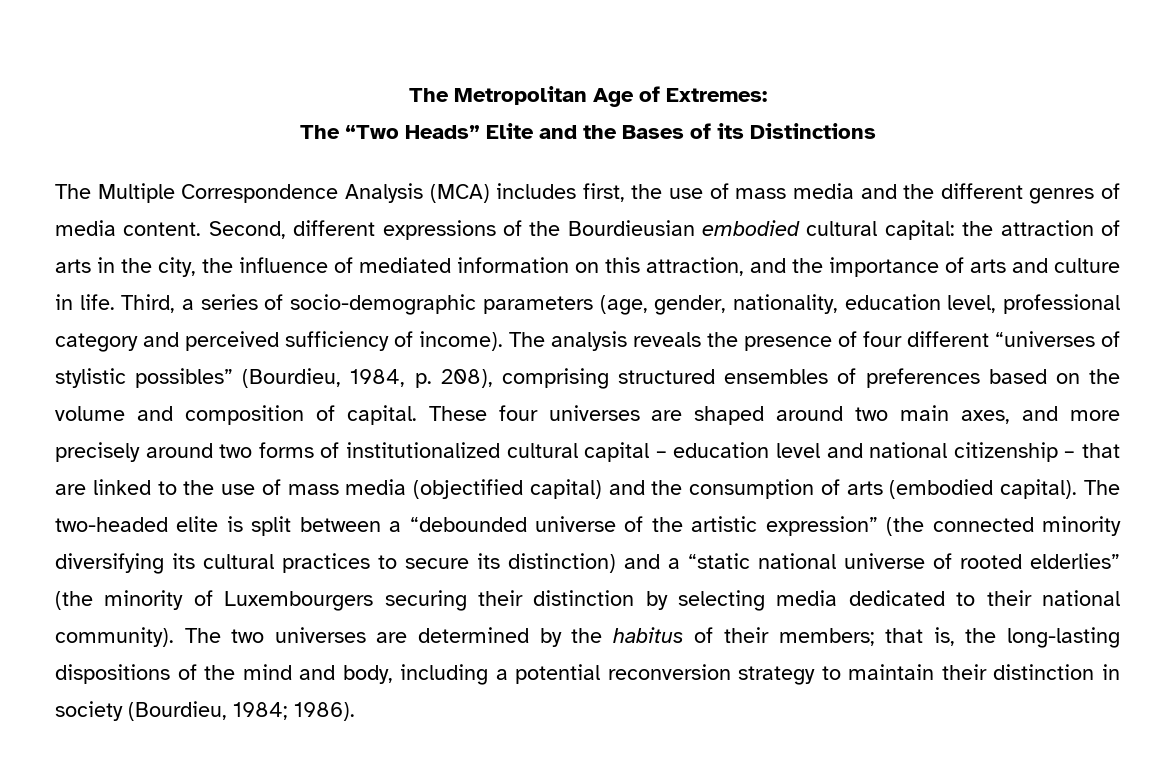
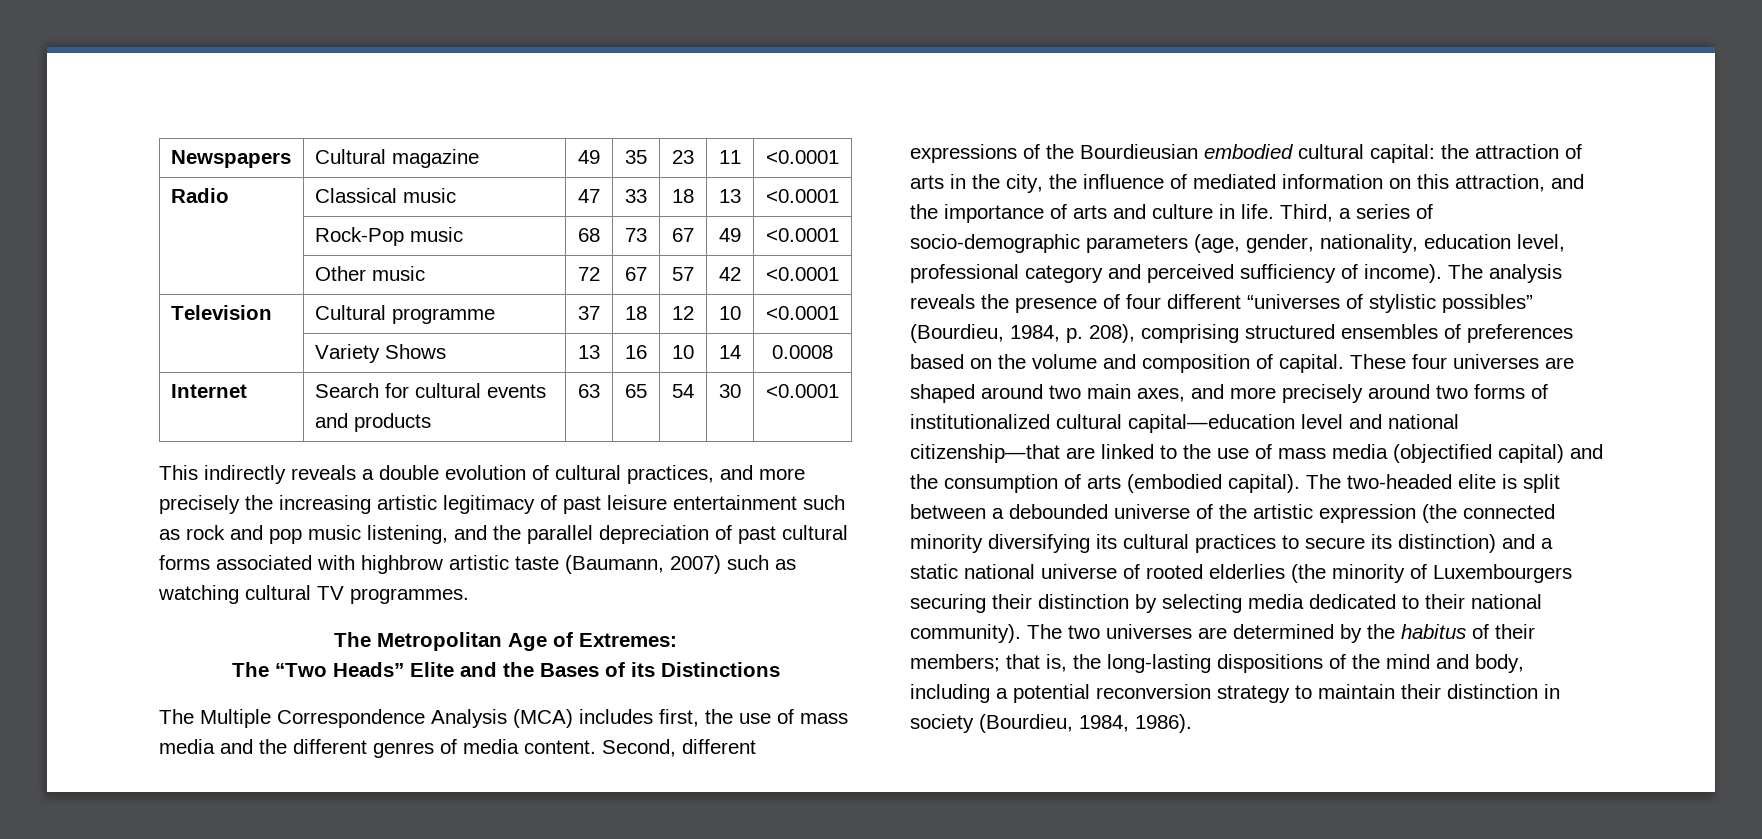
(408, 95) none -> [170,150,291,168] [314,149,479,168] [578,150,600,164] [625,150,647,164] [672,150,694,164] [719,150,741,164] [766,150,839,164] [170,188,229,203] [314,188,456,203] [578,189,600,203] [625,189,647,203] [672,189,694,203] [719,189,741,203] [766,189,839,203] [314,227,463,246] [578,228,600,242] [625,228,647,242] [672,228,694,242] [719,228,741,242] [766,228,839,242] [314,266,425,281] [578,267,600,281] [625,267,647,281] [672,267,694,281] [719,267,741,281] [766,267,839,281] [170,305,272,320] [314,305,495,324] [578,306,600,320] [625,306,647,320] [672,306,694,320] [719,306,741,320] [766,306,839,320] [314,344,446,363] [578,345,600,359] [625,345,647,359] [672,345,694,359] [719,345,741,359] [772,345,833,359] [170,384,247,398] [314,383,546,398] [314,413,431,432] [578,384,600,398] [625,384,647,398] [672,384,694,398] [719,384,741,398] [766,384,839,398] [159,465,805,484] [159,495,845,514] [159,525,848,544] [159,555,796,574] [158,585,469,604] Newspapers | Cultural magazine | 49 | 35 | 23 | 11 | <0.0001 // Radio | Classical music | 47 | 33 | 18 | 13 | <0.0001 // | Rock-Pop music | 68 | 73 | 67 | 49 | <0.0001 // | Other music | 72 | 67 | 57 | 42 | <0.0001 // Television | Cultural programme | 37 | 18 | 12 | 10 | <0.0001 // | Variety Shows | 13 | 16 | 10 | 14 | 0.0008 // Internet | Search for cultural events and products | 63 | 65 | 54 | 30 | <0.0001 // This indirectly reveals a double evolution of cultural practices, and more precisely the increasing artistic legitimacy of past leisure entertainment such as rock and pop music listening, and the parallel depreciation of past cultural forms associated with highbrow artistic taste (Baumann, 2007) such as watching cultural TV programmes. //
[584,442,1121,462] capital – education level and national citizenship – that -> [1128,414,1459,433] [910,444,1060,463] capital—education level and national citizenship—that
[409,517,527,532] “debounded -> [1009,504,1108,519] debounded
[765,516,878,536] expression” -> [1319,504,1416,523] expression
[688,553,750,569] “static -> [910,564,958,579] static
[1030,553,1120,569] elderlies” -> [1209,564,1285,579] elderlies
[233,702,288,720] 1984; -> [1079,715,1129,732] 1984,

